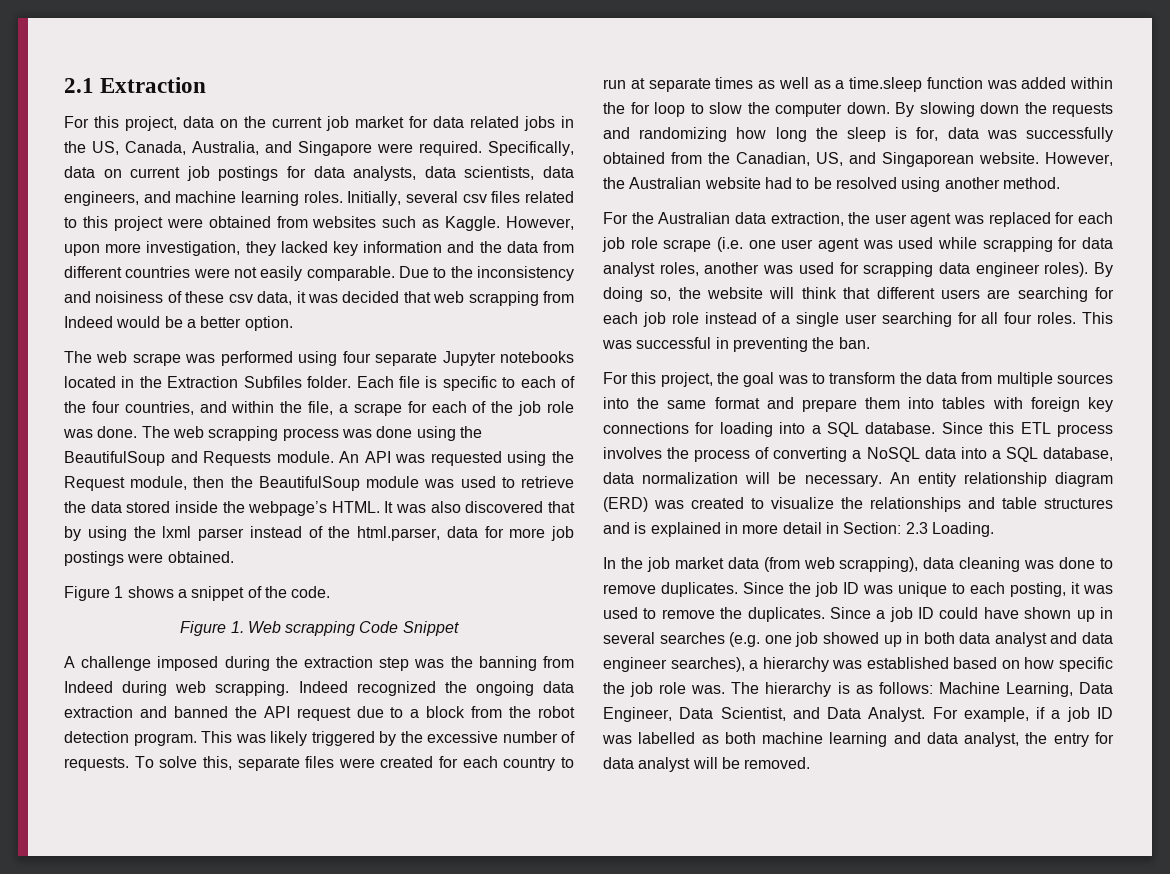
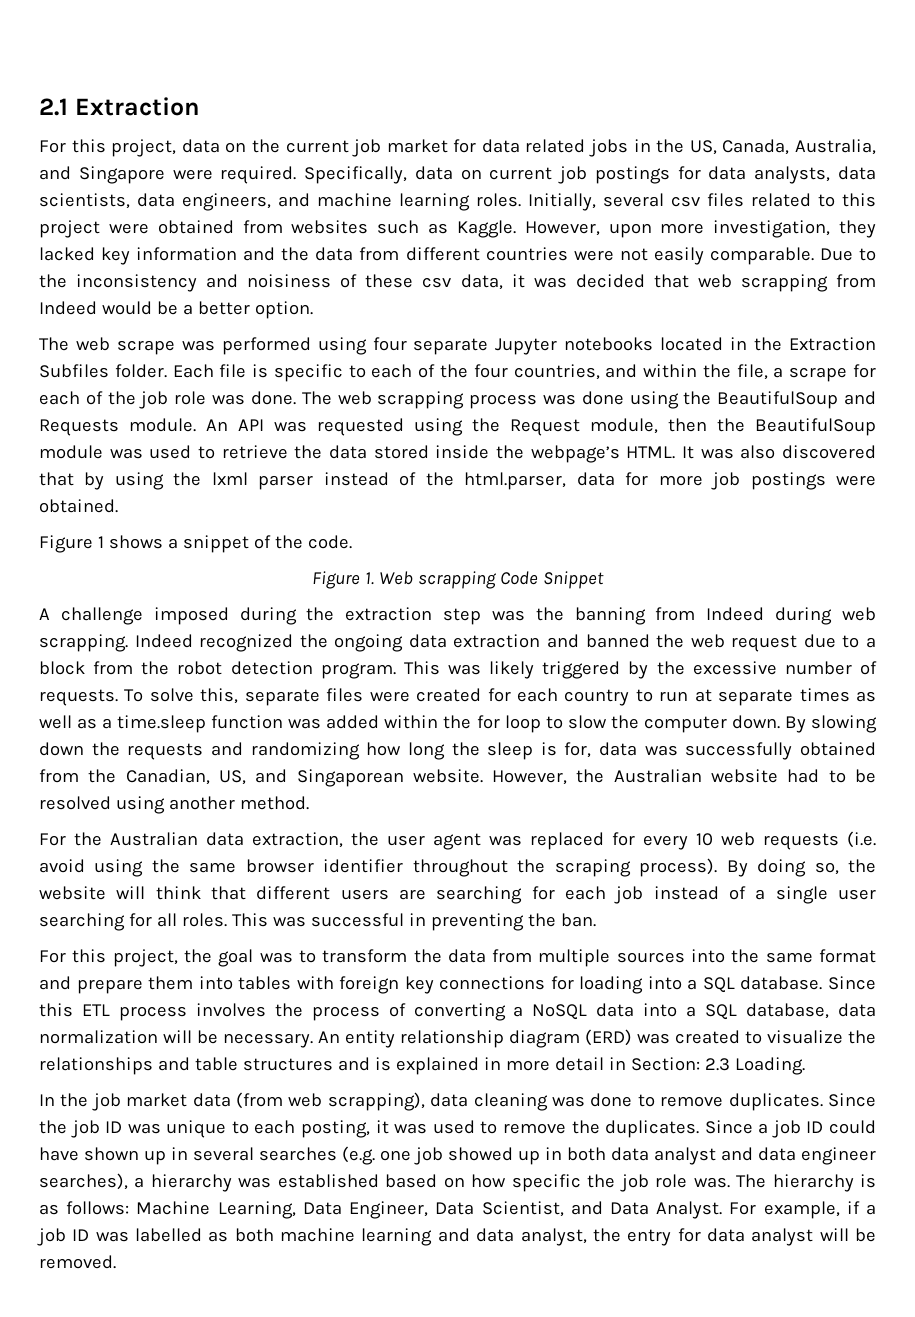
[263,706,290,718] API -> [690,634,725,648] web
[1078,212,1113,224] [602,237,1113,252] [603,262,1089,277] each job role scrape (i.e. one user agent was used while scrapping for data analyst roles, another was used for scrapping data engineer roles). -> [643,831,876,850] [39,858,718,877] every 10 web requests (i.e. avoid using the same browser identifier throughout the scraping process).
[671,312,699,324] role -> (644, 895) none
[1004,312,1033,324] four -> (177, 920) none

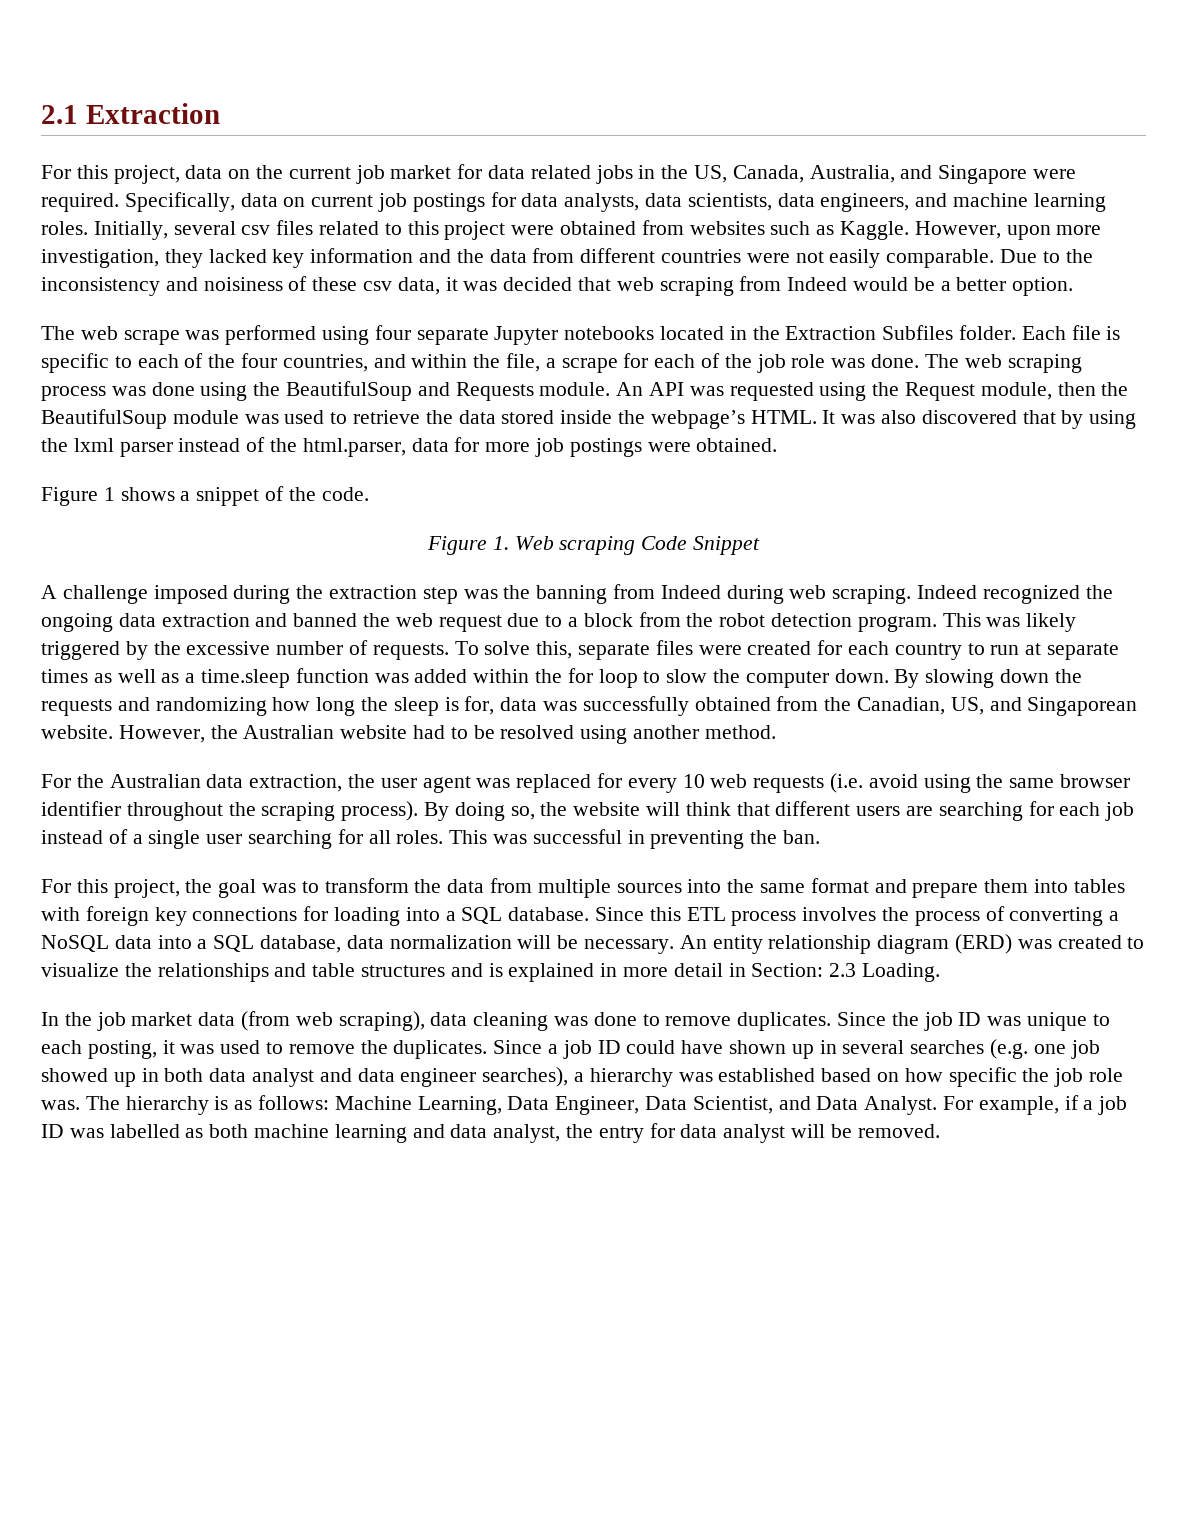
[740,274,828,292] scrapping -> [659,277,734,296] scraping
[377,391,465,409] scrapping -> [1007,354,1082,373] scraping
[417,571,496,589] scrapping -> [559,536,636,555] scraping
[39,634,128,652] scrapping. -> [832,585,912,604] scraping.
[327,1092,425,1111] scrapping), -> [338,1011,425,1031] scraping),

